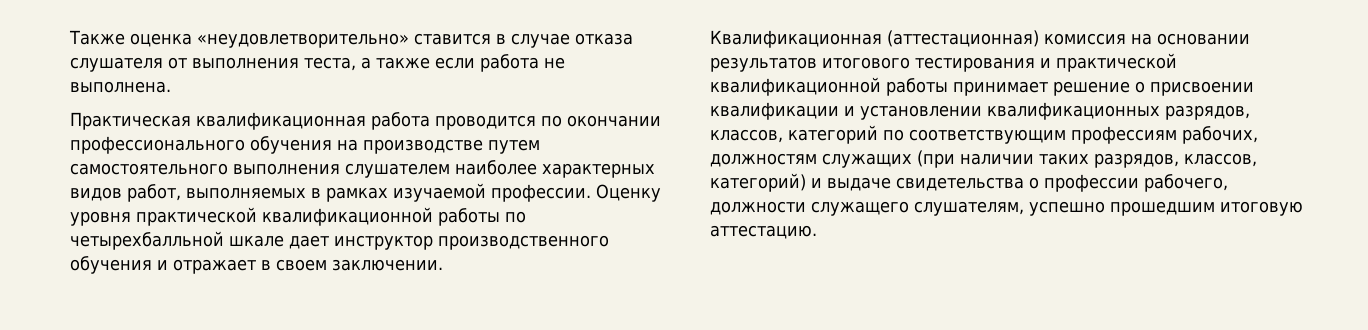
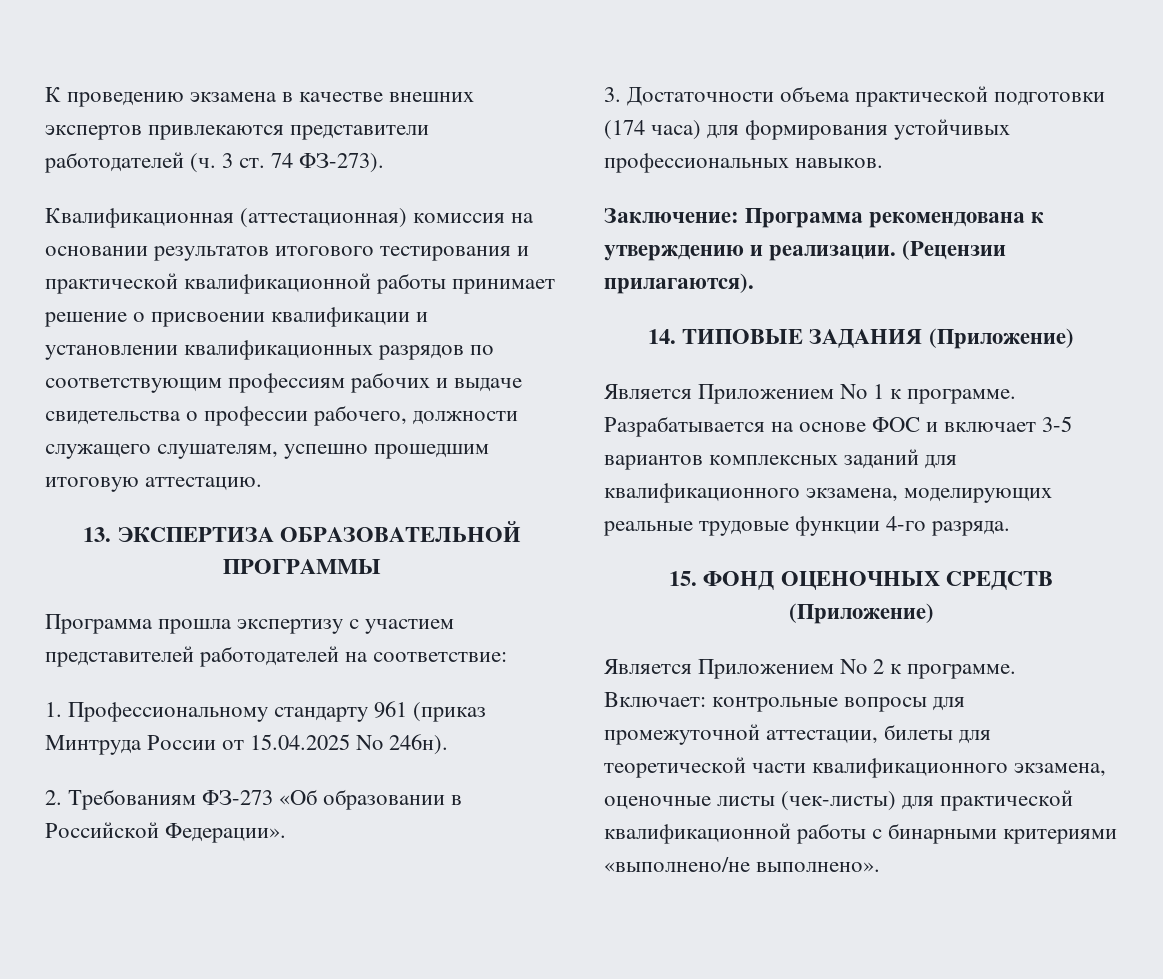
[69,30,633,48] [70,54,565,72] [70,81,171,93] [70,112,661,130] [70,136,540,154] [70,160,655,178] [70,183,661,202] [70,207,526,226] [70,231,609,250] [70,256,443,274] Также оценка «неудовлетворительно» ставится в случае отказа слушателя от выполнения теста, а также если работа не выполнена. // Практическая квалификационная работа проводится по окончании профессионального обучения на производстве путем самостоятельного выполнения слушателем наиболее характерных видов работ, выполняемых в рамках изучаемой профессии. Оценку уровня практической квалификационной работы по четырехбалльной шкале дает инструктор производственного обучения и отражает в своем заключении. -> [45,87,475,107] [45,125,430,140] [44,152,385,173] К проведению экзамена в качестве внешних экспертов привлекаются представители работодателей (ч. 3 ст. 74 ФЗ-273).
[1165,105,1250,120] [710,125,1258,144] [710,150,1257,168] [710,173,806,192] разрядов, классов, категорий по соответствующим профессиям рабочих, должностям служащих (при наличии таких разрядов, классов, категорий) -> [378,345,495,360] [45,372,431,393] разрядов по соответствующим профессиям рабочих
(817, 232) none -> [83,520,521,542] [223,559,381,574] [45,614,455,634] [45,646,508,667] [45,701,487,722] [45,734,449,755] [45,789,463,810] [45,822,287,843] [604,86,1106,107] [604,119,1011,140] [604,153,884,173] [604,208,1045,228] [604,240,1007,261] [604,273,754,294] [647,328,1075,349] [604,384,1017,404] [604,416,1073,437] [604,449,958,470] [604,483,1053,503] [603,516,1011,536] [669,571,1053,590] [788,603,934,624] [604,659,1017,679] [604,692,966,712] [604,724,992,745] [604,757,1107,778] [604,790,1074,811] [604,823,1118,844] [604,857,881,872] // 13. ЭКСПЕРТИЗА ОБРАЗОВАТЕЛЬНОЙ ПРОГРАММЫ // Программа прошла экспертизу с участием представителей работодателей на соответствие: // 1. Профессиональному стандарту 961 (приказ Минтруда России от 15.04.2025 No 246н). // 2. Требованиям ФЗ-273 «Об образовании в Российской Федерации». // 3. Достаточности объема практической подготовки (174 часа) для формирования устойчивых профессиональных навыков. // Заключение: Программа рекомендована к утверждению и реализации. (Рецензии прилагаются). // 14. ТИПОВЫЕ ЗАДАНИЯ (Приложение) // Является Приложением No 1 к программе. Разрабатывается на основе ФОС и включает 3-5 вариантов комплексных заданий для квалификационного экзамена, моделирующих реальные трудовые функции 4-го разряда. // 15. ФОНД ОЦЕНОЧНЫХ СРЕДСТВ (Приложение) // Является Приложением No 2 к программе. Включает: контрольные вопросы для промежуточной аттестации, билеты для теоретической части квалификационного экзамена, оценочные листы (чек-листы) для практической квалификационной работы с бинарными критериями «выполнено/не выполнено».

